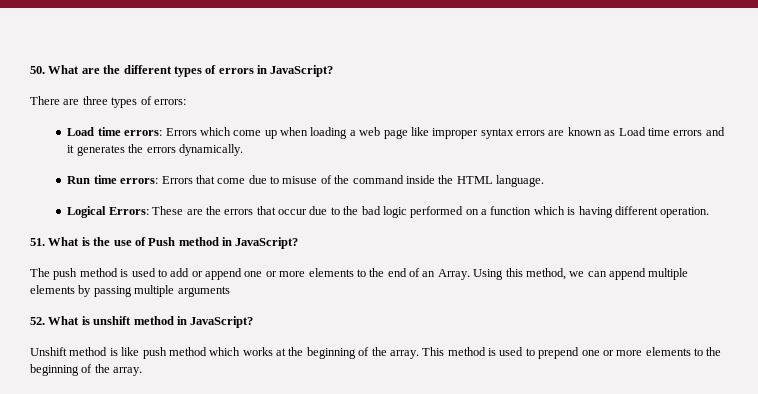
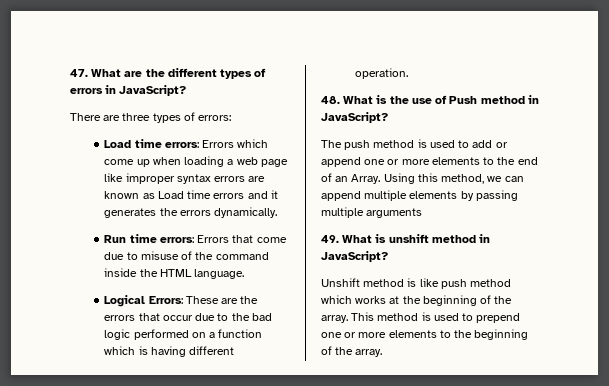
[30,66,45,74] 50. -> [70,69,88,77] 47.
[30,238,45,246] 51. -> [321,96,340,104] 48.
[30,317,45,325] 52. -> [321,235,339,243] 49.

